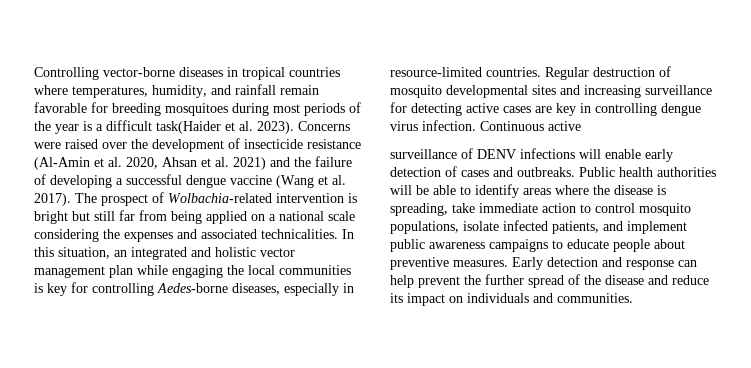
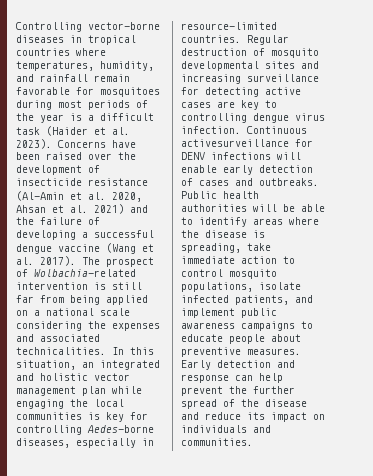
[112,103,161,116] breeding -> (94, 91) none
[156,121,221,134] task(Haider -> [16,126,88,136] task (Haider
[34,142,61,149] were -> [112,140,136,148] [16,152,40,160] have been
[34,211,90,224] bright but -> (106, 286) none
[580,103,591,113] in -> [265,100,277,108] to
[548,121,581,131] [390,148,473,159] active // surveillance of -> [181,139,313,147] activesurveillance for

